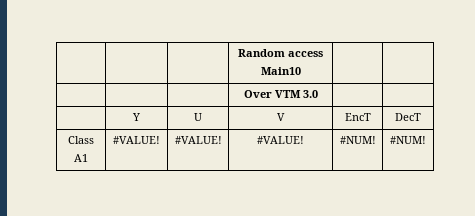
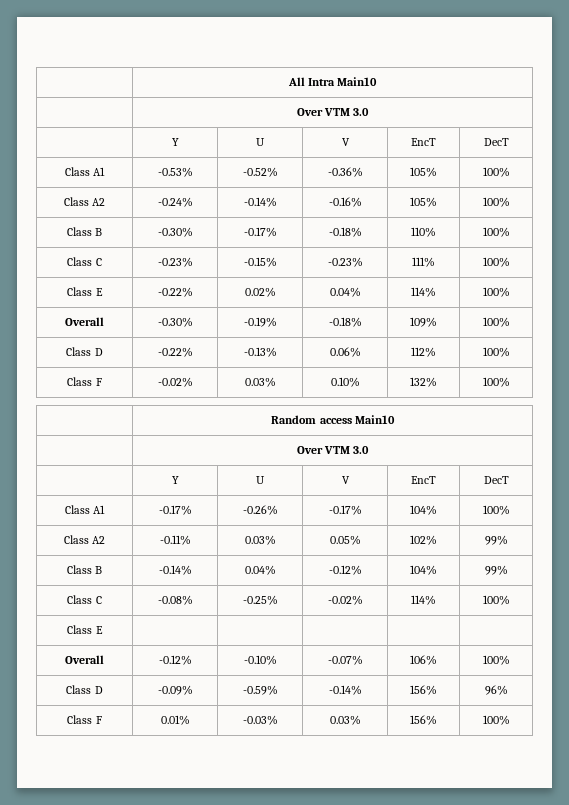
[237,49,323,57] [260,67,301,75] [243,90,318,98] [132,113,140,121] [194,113,202,121] [277,113,285,121] [344,113,371,121] [395,113,421,121] [68,136,94,144] [74,154,88,162] [113,136,160,144] [174,136,222,144] [257,136,304,144] [339,136,376,144] [390,136,426,144] | | | Random access Main10 | | // | | | Over VTM 3.0 | | // | Y | U | V | EncT | DecT // Class A1 | #VALUE! | #VALUE! | #VALUE! | #NUM! | #NUM! -> [287,77,378,86] [296,108,370,116] [171,138,179,146] [255,138,265,146] [341,138,350,146] [411,138,436,146] [483,138,509,146] [64,167,106,176] [157,167,193,177] [242,167,278,177] [327,167,363,177] [410,167,437,177] [482,167,510,177] [63,197,106,206] [157,197,193,207] [243,197,277,207] [328,197,362,207] [410,197,437,207] [482,197,510,207] [66,227,103,236] [157,227,193,237] [243,227,277,237] [328,227,362,237] [411,227,436,237] [482,227,510,237] [67,257,102,266] [157,257,193,267] [243,257,277,267] [327,257,363,267] [412,257,435,267] [482,257,510,267] [67,287,103,296] [157,287,193,297] [244,287,276,297] [329,287,361,297] [411,287,436,297] [482,287,510,297] [65,317,104,326] [157,317,193,327] [243,317,277,327] [328,317,362,327] [410,317,437,327] [482,317,510,327] [66,347,103,356] [157,347,193,357] [243,347,277,357] [329,347,361,357] [411,347,436,357] [482,347,510,357] [67,377,102,386] [157,377,193,387] [244,377,276,387] [330,377,360,387] [410,377,437,387] [482,377,510,387] [271,415,395,424] [296,446,370,454] [171,476,179,484] [255,476,265,484] [341,476,350,484] [411,476,436,484] [483,476,509,484] [64,505,106,514] [158,505,192,515] [242,505,278,515] [328,505,362,515] [410,505,437,515] [482,505,510,515] [63,535,106,544] [159,535,191,545] [244,535,276,545] [329,535,361,545] [410,535,437,545] [484,535,508,545] [66,565,103,574] [158,565,192,575] [244,565,276,575] [328,565,362,575] [410,565,437,575] [484,565,508,575] [67,595,102,604] [157,595,193,605] [242,595,278,605] [327,595,363,605] [411,595,436,605] [482,595,510,605] [67,625,103,634] [65,655,104,664] [158,655,192,665] [243,655,277,665] [327,655,363,665] [410,655,437,665] [482,655,510,665] [66,685,103,694] [157,685,193,695] [242,685,278,695] [328,685,362,695] [410,685,437,695] [484,685,508,695] [67,715,102,724] [160,715,190,725] [242,715,278,725] [329,715,361,725] [410,715,437,725] [482,715,510,725] | All Intra Main10 // | Over VTM 3.0 // | Y | U | V | EncT | DecT // Class A1 | -0.53% | -0.52% | -0.36% | 105% | 100% // Class A2 | -0.24% | -0.14% | -0.16% | 105% | 100% // Class B | -0.30% | -0.17% | -0.18% | 110% | 100% // Class C | -0.23% | -0.15% | -0.23% | 111% | 100% // Class E | -0.22% | 0.02% | 0.04% | 114% | 100% // Overall | -0.30% | -0.19% | -0.18% | 109% | 100% // Class D | -0.22% | -0.13% | 0.06% | 112% | 100% // Class F | -0.02% | 0.03% | 0.10% | 132% | 100% // | Random access Main10 // | Over VTM 3.0 // | Y | U | V | EncT | DecT // Class A1 | -0.17% | -0.26% | -0.17% | 104% | 100% // Class A2 | -0.11% | 0.03% | 0.05% | 102% | 99% // Class B | -0.14% | 0.04% | -0.12% | 104% | 99% // Class C | -0.08% | -0.25% | -0.02% | 114% | 100% // Class E | | | | | // Overall | -0.12% | -0.10% | -0.07% | 106% | 100% // Class D | -0.09% | -0.59% | -0.14% | 156% | 96% // Class F | 0.01% | -0.03% | 0.03% | 156% | 100%

